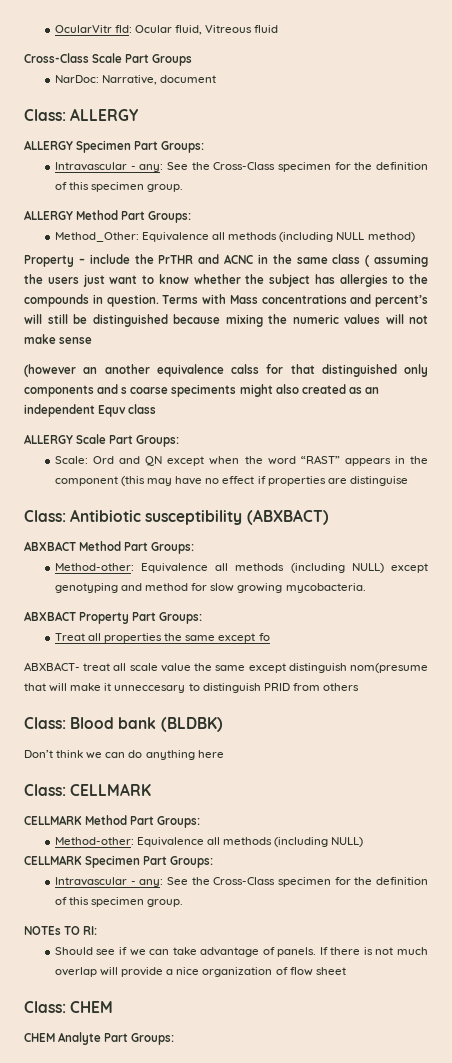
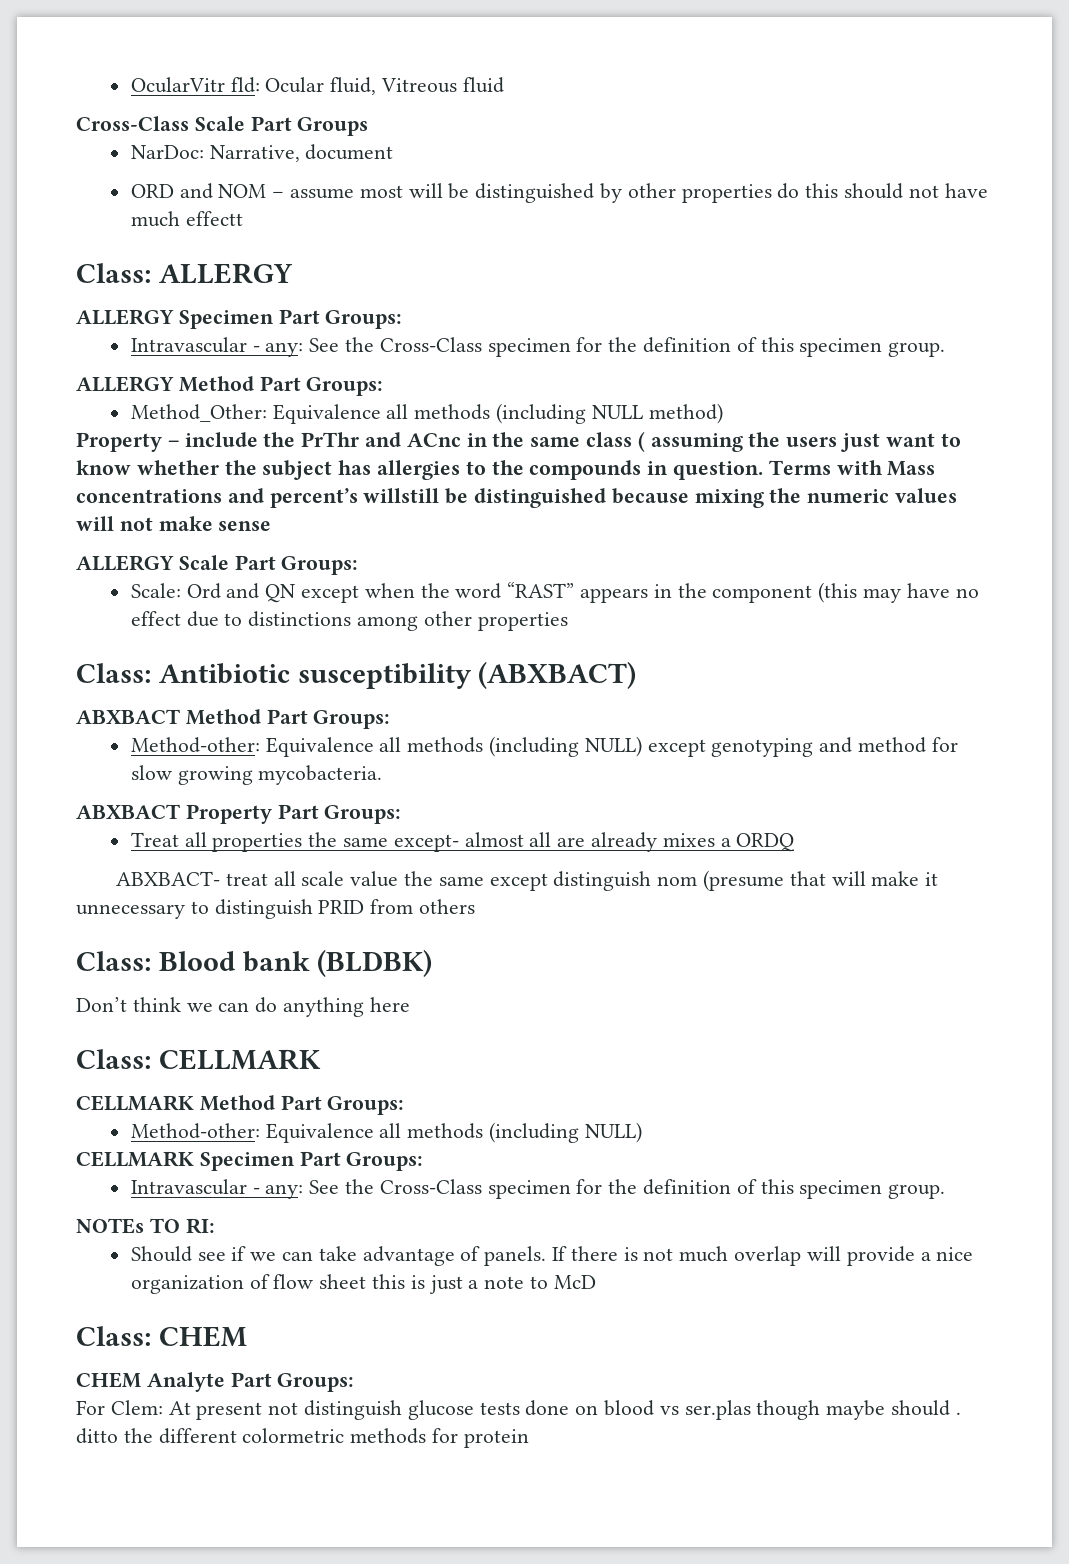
(217, 79) none -> [130,183,988,203] [130,211,243,227] // ORD and NOM – assume most will be distinguished by other properties do this should not have much effectt
[158,254,254,264] PrTHR and ACNC -> [301,432,461,447] PrThr and ACnc
[24,314,68,324] will still -> [363,488,440,503] willstill
[24,364,428,377] [24,384,379,397] [24,404,157,417] // (however an another equivalence calss for that distinguished only components and s coarse speciments might also created as an independent Equv class -> (272, 526) none
[257,476,408,486] if properties are distinguise -> [186,611,568,631] due to distinctions among other properties
[218,633,270,643] except fo -> [393,832,795,852] except- almost all are already mixes a ORDQ
[350,663,428,673] nom(presume -> [657,870,784,891] nom (presume
[114,685,186,693] unneccesary -> [76,904,185,919] unnecessary
(346, 971) none -> [372,1274,596,1294] this is just a note to McD
(175, 1039) none -> [76,1400,961,1420] [76,1428,529,1448] // For Clem: At present not distinguish glucose tests done on blood vs ser.plas though maybe should . ditto the different colormetric methods for protein

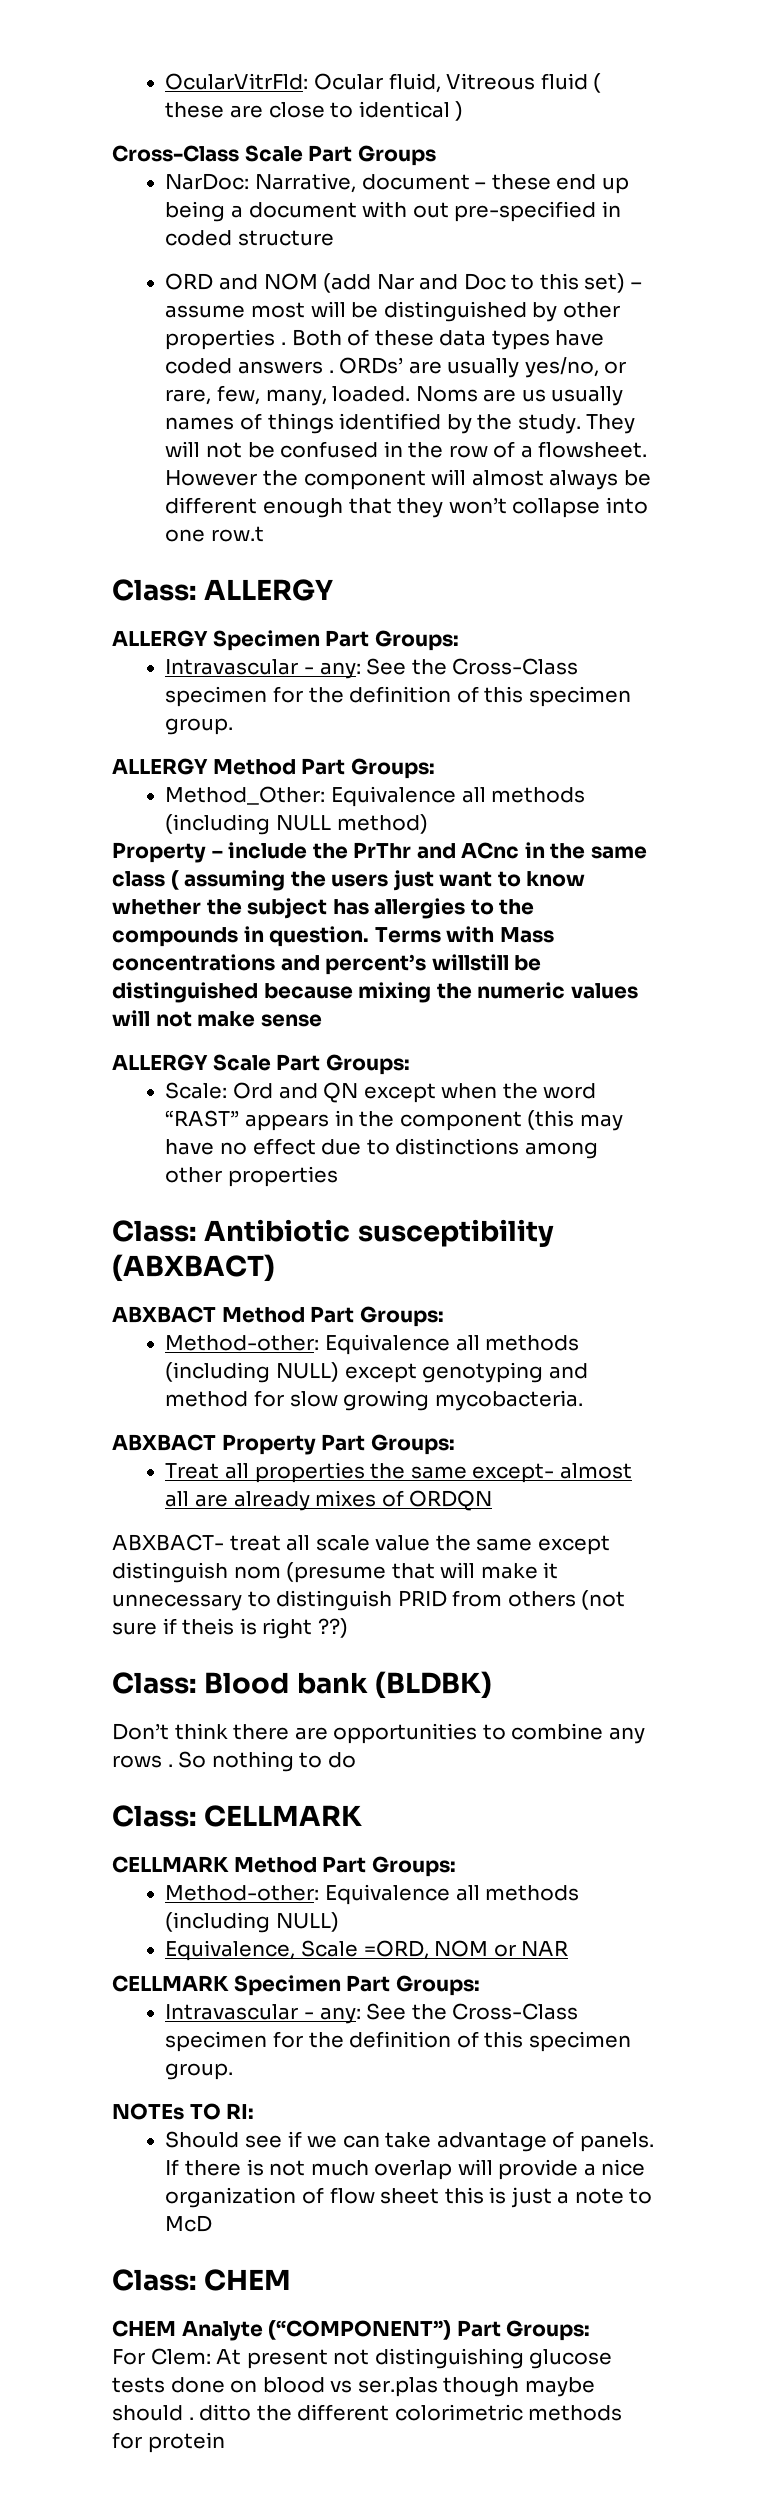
[130,77,260,93] OcularVitr fld: -> [165,73,309,90] OcularVitrFld:
(504, 85) none -> [593,73,602,93] [165,101,464,121] ( these are close to identical )
[130,183,267,199] // ORD and NOM -> [475,174,629,194] [165,201,621,222] [165,230,334,246] [165,273,626,293] – these end up being a document with out pre-specified in coded structure // ORD and NOM (add Nar and Doc to this set)
[777,183,988,199] [130,211,243,227] do this should not have much effectt -> [280,329,605,350] [165,357,627,378] [165,385,624,406] [165,413,636,434] [165,441,648,458] [165,469,651,490] [165,497,648,518] [165,526,264,542] . Both of these data types have coded answers . ORDs’ are usually yes/no, or rare, few, many, loaded. Noms are us usually names of things identified by the study. They will not be confused in the row of a flowsheet. However the component will almost always be different enough that they won’t collapse into one row.t
[720,833,795,852] a ORDQ -> [381,1490,493,1511] of ORDQN
(476, 906) none -> [581,1590,626,1610] [112,1618,348,1639] (not sure if theis is right ??)
[186,997,410,1017] we can do anything here -> [233,1723,645,1744] [112,1751,356,1772] there are opportunities to combine any rows . So nothing to do
(642, 1132) none -> [165,1940,569,1961] // Equivalence, Scale =ORD, NOM or NAR
(225, 1382) none -> [268,2320,452,2340] (“COMPONENT”)
[304,1400,403,1420] distinguish -> [374,2348,524,2369] distinguishing
[242,1428,345,1443] colormetric -> [394,2404,523,2421] colorimetric

